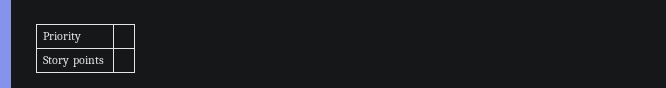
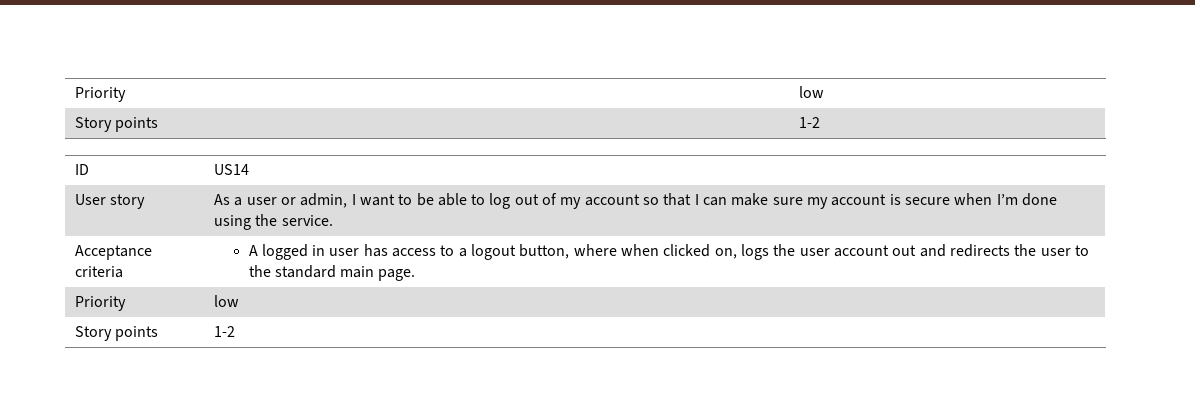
[43,32,82,43] [43,56,104,67] Priority | // Story points | -> [74,87,126,102] [798,86,824,98] [74,117,159,132] [798,117,820,128] [74,164,89,175] [213,164,249,175] [74,194,146,209] [213,193,1057,209] [213,214,333,230] [74,245,152,260] [74,266,123,278] [248,244,1089,260] [248,265,416,281] [74,296,126,311] [213,295,239,307] [74,326,159,341] [213,326,235,337] Priority | low // Story points | 1-2 // ID | US14 // User story | As a user or admin, I want to be able to log out of my account so that I can make sure my account is secure when I’m done using the service. // Acceptance criteria | A logged in user has access to a logout button, where when clicked on, logs the user account out and redirects the user to the standard main page. // Priority | low // Story points | 1-2

